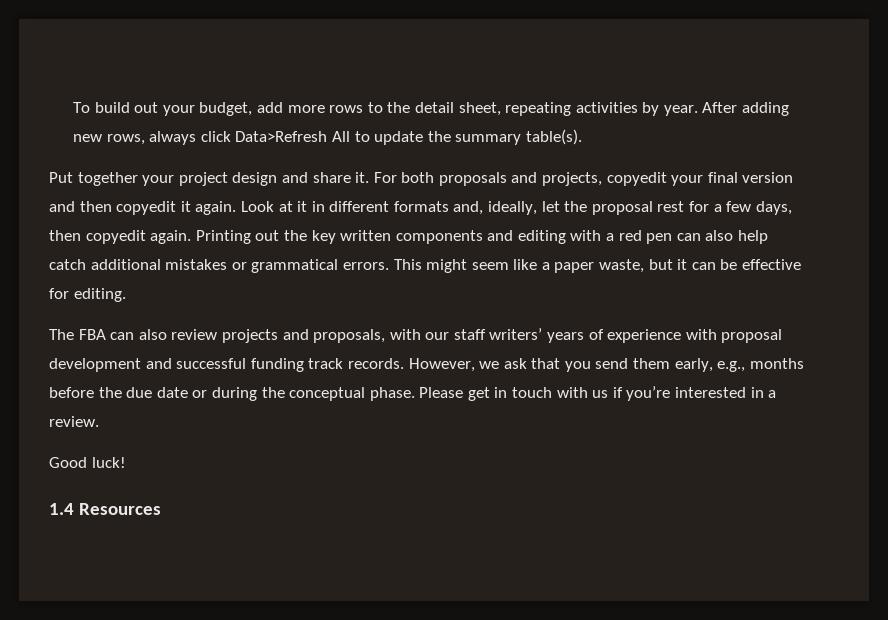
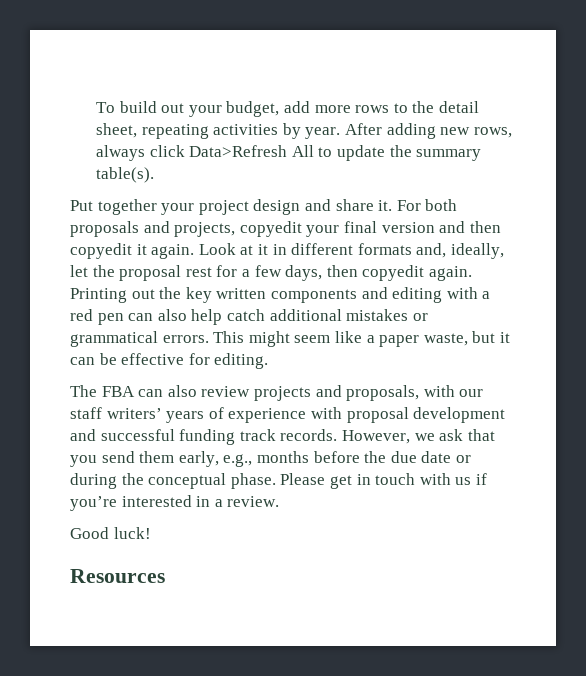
[49,503,74,515] 1.4 -> (151, 533) none

